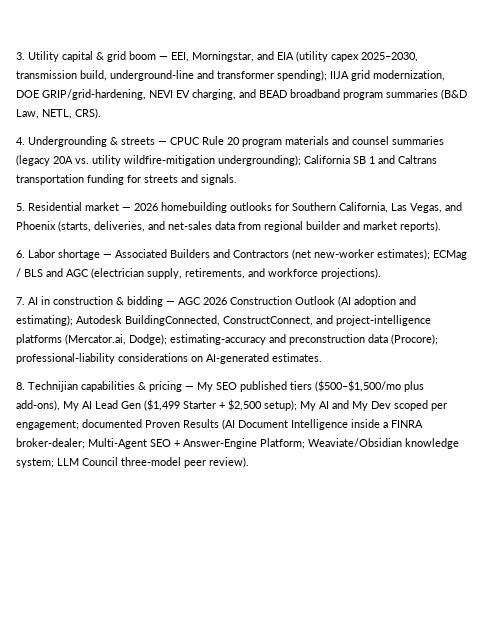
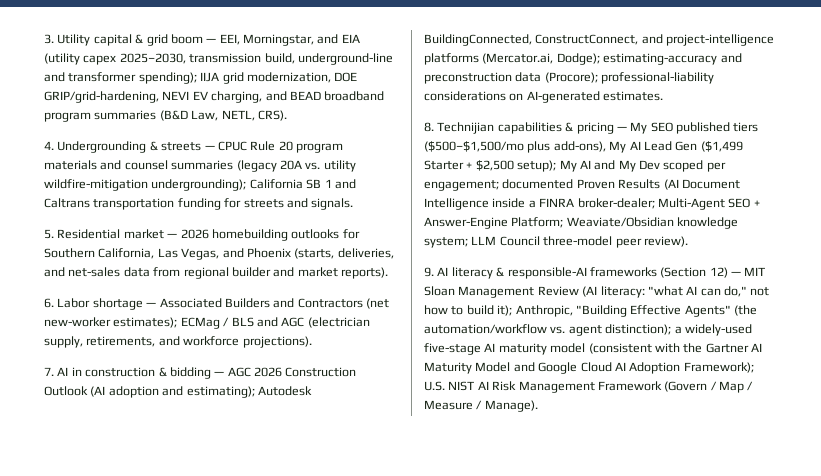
(249, 462) none -> [424,267,766,279] [424,286,770,298] [424,305,757,317] [424,324,752,336] [424,343,762,355] [424,362,754,374] [424,381,754,393] [424,400,538,412] // 9. AI literacy & responsible-AI frameworks (Section 12) — MIT Sloan Management Review (AI literacy: "what AI can do," not how to build it); Anthropic, "Building Effective Agents" (the automation/workflow vs. agent distinction); a widely-used five-stage AI maturity model (consistent with the Gartner AI Maturity Model and Google Cloud AI Adoption Framework); U.S. NIST AI Risk Management Framework (Govern / Map / Measure / Manage).

